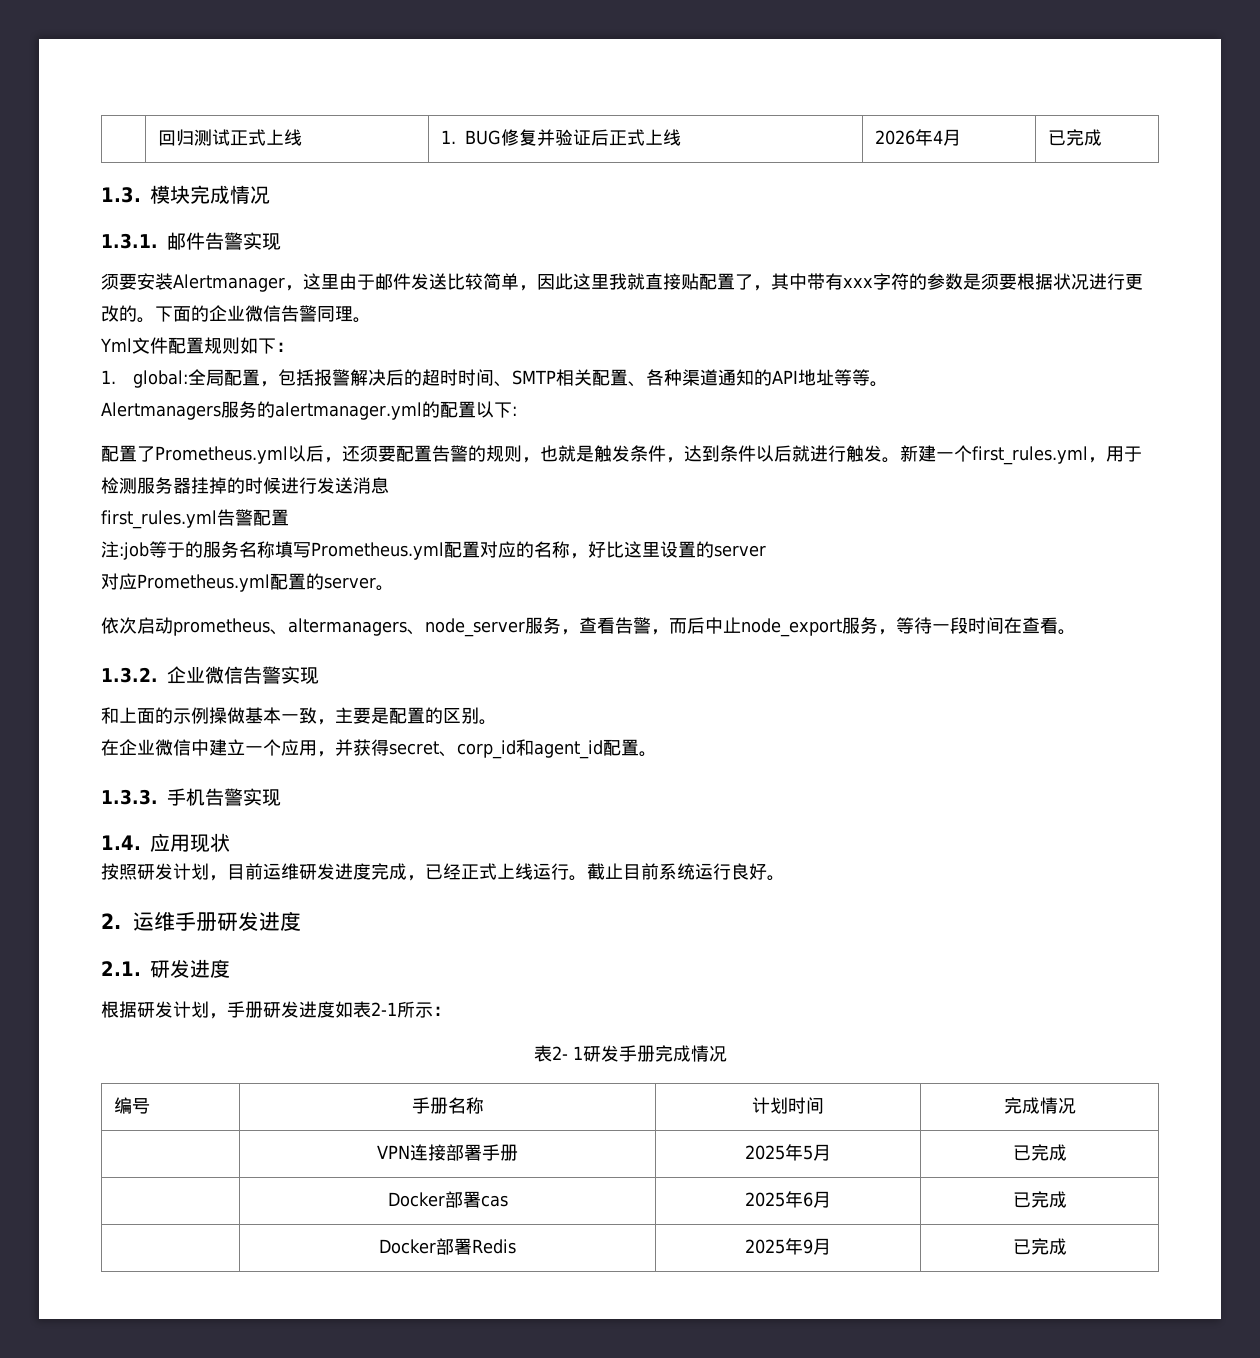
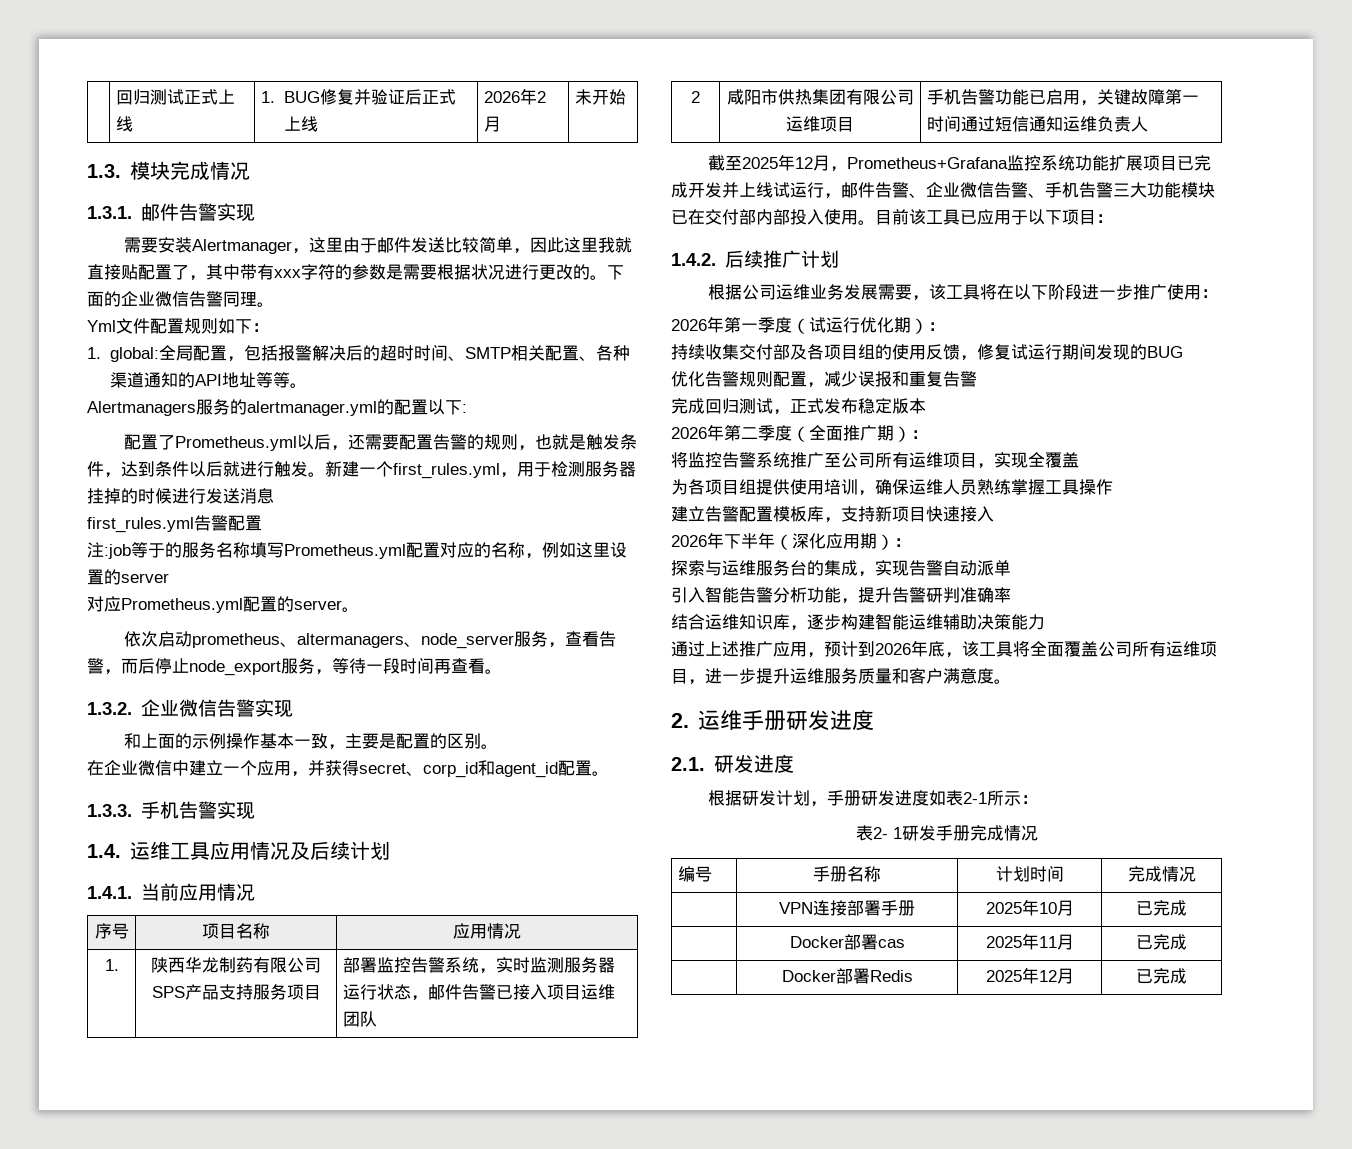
[932,129,961,146] [1047,129,1102,146] 4月 | 已完成 -> [537,91,547,103] [484,116,502,132] [575,89,627,105] 2月 | 未开始
[101,273,119,290] 须 -> [124,237,142,253] 需
[981,273,999,290] 须 -> [403,264,420,280] 需
[360,445,378,462] 须 -> [365,434,383,450] 需
[588,541,624,558] 好比 -> [542,542,576,558] 例如
[705,617,723,634] 中 -> [155,658,172,674] 停
[1004,617,1022,634] 在 -> [434,658,451,674] 再
[227,707,245,724] 做 -> [243,733,261,749] 作
[150,833,230,853] [101,863,767,881] 应用现状 // 按照研发计划，目前运维研发进度完成，已经正式上线运行。截止目前系统运行良好 -> [129,841,390,860] [87,883,255,901] [94,923,129,939] [202,923,270,939] [453,923,521,939] [104,959,119,971] [151,957,321,973] [151,984,321,1000] [343,957,616,974] [343,984,616,1001] [343,1011,378,1027] [691,91,700,103] [726,89,914,105] [786,116,854,132] [927,89,1200,106] [927,116,1149,132] [708,154,1212,172] [671,182,1215,199] [671,209,1113,225] [671,250,839,268] [708,284,1219,301] [671,316,945,334] [671,344,1183,361] [671,371,977,388] [671,398,926,415] [671,424,928,442] [671,452,1079,469] [671,479,1113,496] [671,506,994,523] [671,532,911,550] [671,560,1011,577] [671,586,1011,604] [671,613,1045,631] [671,640,1217,658] [671,668,994,685] 运维工具应用情况及后续计划 // 1.4.1.当前应用情况 // 序号 | 项目名称 | 应用情况 // 1. | 陕西华龙制药有限公司SPS产品支持服务项目 | 部署监控告警系统，实时监测服务器运行状态，邮件告警已接入项目运维团队 // 2 | 咸阳市供热集团有限公司运维项目 | 手机告警功能已启用，关键故障第一时间通过短信通知运维负责人 // 截至2025年12月，Prometheus+Grafana监控系统功能扩展项目已完成开发并上线试运行，邮件告警、企业微信告警、手机告警三大功能模块已在交付部内部投入使用。目前该工具已应用于以下项目： // 1.4.2.后续推广计划 // 根据公司运维业务发展需要，该工具将在以下阶段进一步推广使用： // 2026年第一季度（试运行优化期）： // 持续收集交付部及各项目组的使用反馈，修复试运行期间发现的BUG // 优化告警规则配置，减少误报和重复告警 // 完成回归测试，正式发布稳定版本 // 2026年第二季度（全面推广期）： // 将监控告警系统推广至公司所有运维项目，实现全覆盖 // 为各项目组提供使用培训，确保运维人员熟练掌握工具操作 // 建立告警配置模板库，支持新项目快速接入 // 2026年下半年（深化应用期）： // 探索与运维服务台的集成，实现告警自动派单 // 引入智能告警分析功能，提升告警研判准确率 // 结合运维知识库，逐步构建智能运维辅助决策能力 // 通过上述推广应用，预计到2026年底，该工具将全面覆盖公司所有运维项目，进一步提升运维服务质量和客户满意度
[803,1145,813,1160] 5 -> [1038,902,1057,914] 10
[803,1192,813,1207] 6 -> [1038,936,1057,948] 11
[803,1239,813,1254] 9 -> [1038,970,1057,982] 12

